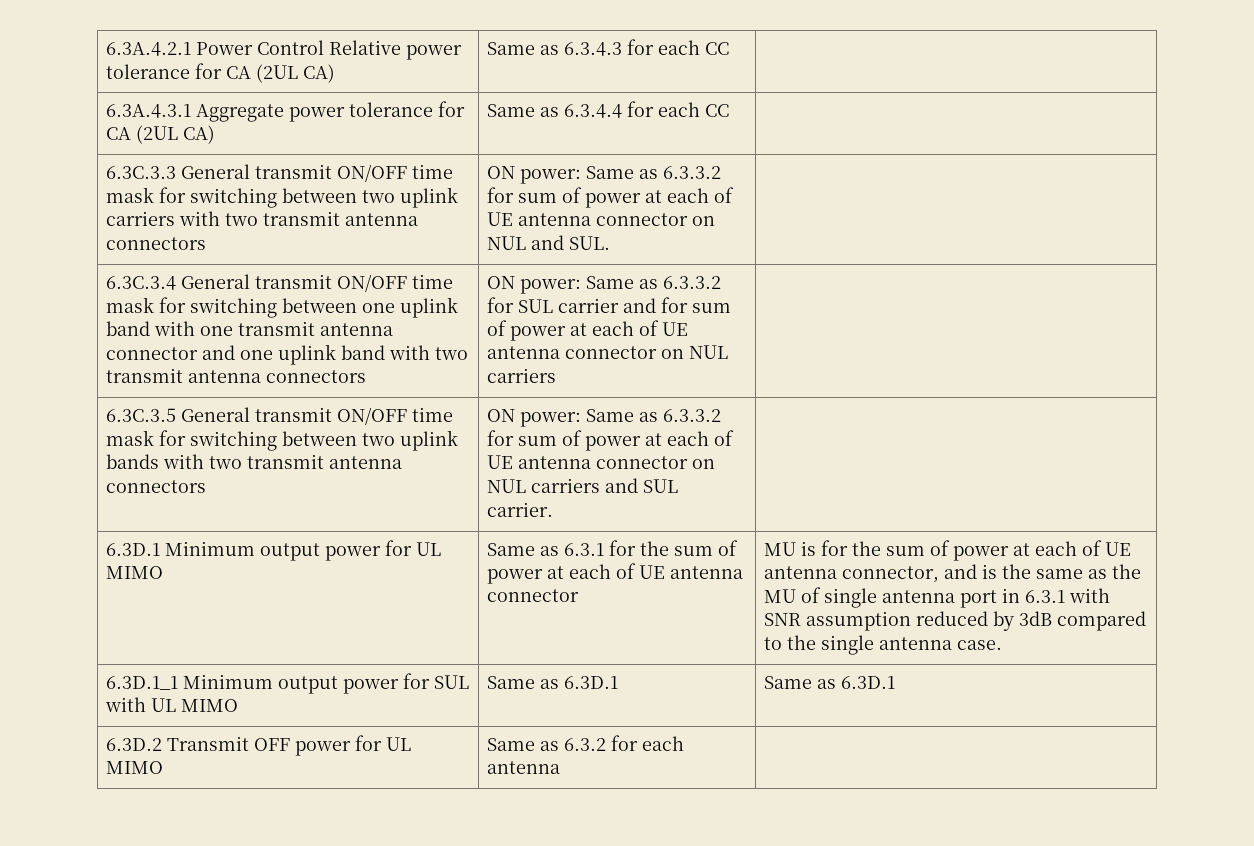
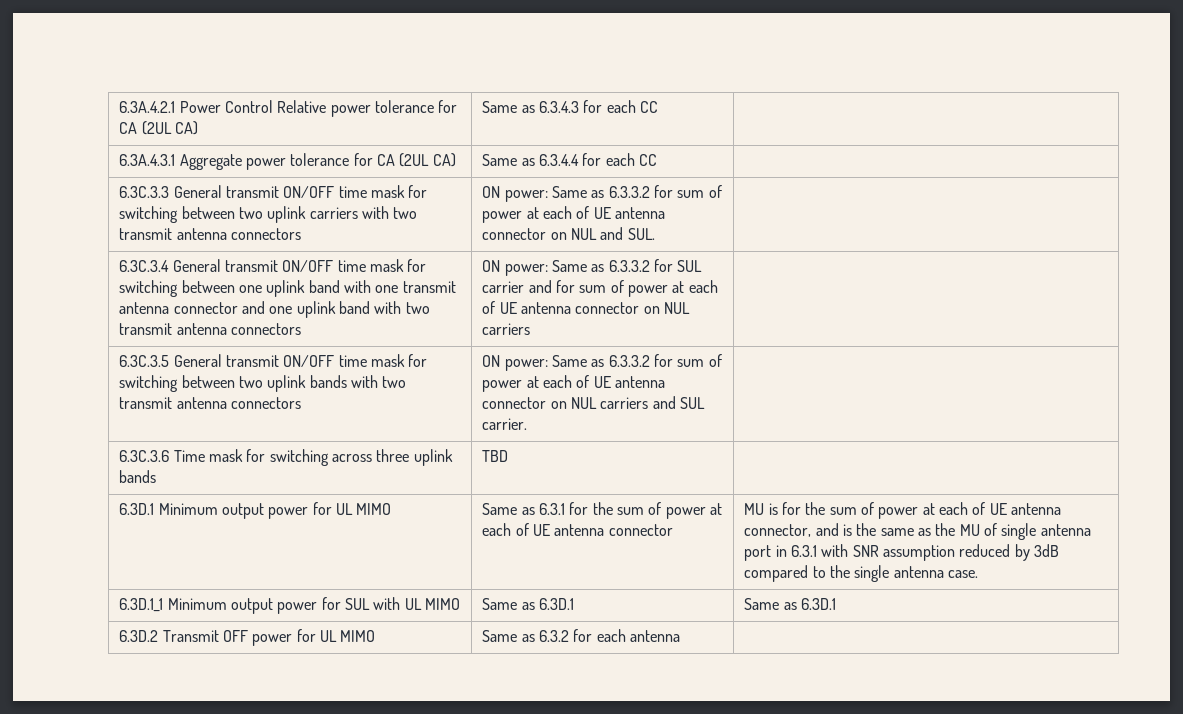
(554, 509) none -> [119,449,453,466] [119,470,157,483] [482,450,509,462] // 6.3C.3.6 Time mask for switching across three uplink bands | TBD |

